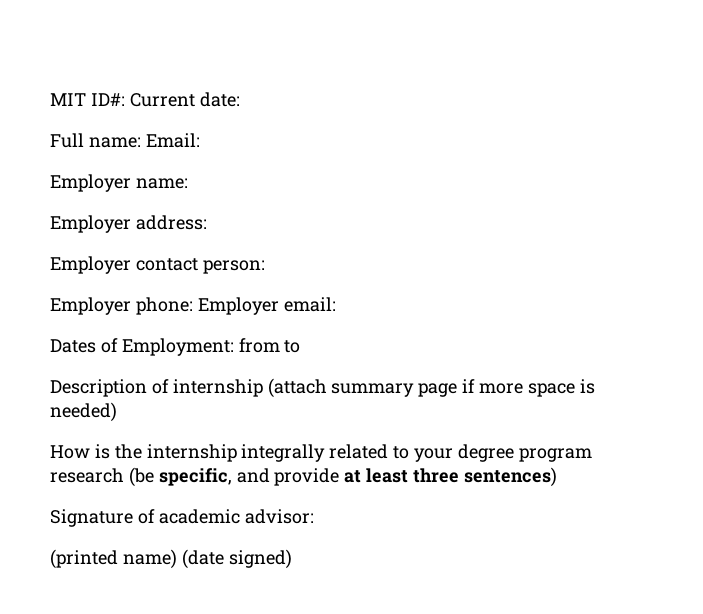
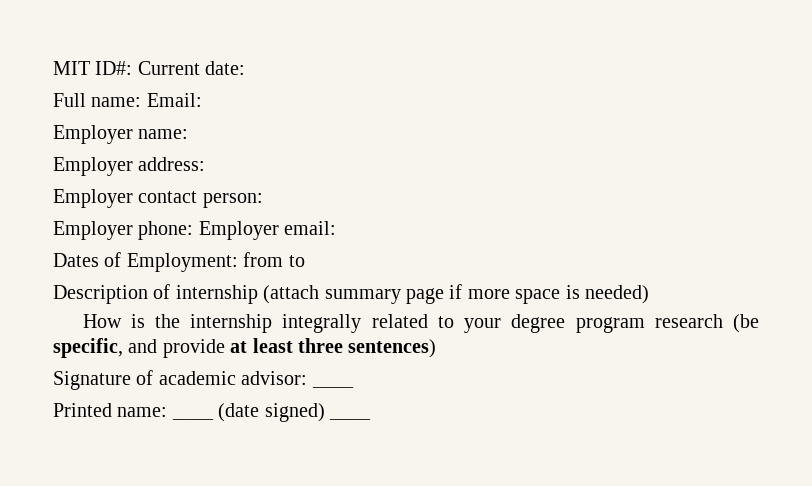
[50,549,177,569] // (printed name) -> [311,385,354,388] [53,403,168,417] [171,417,214,420] ____ // Printed name: ____
(292, 559) none -> [329,417,371,420] ____

